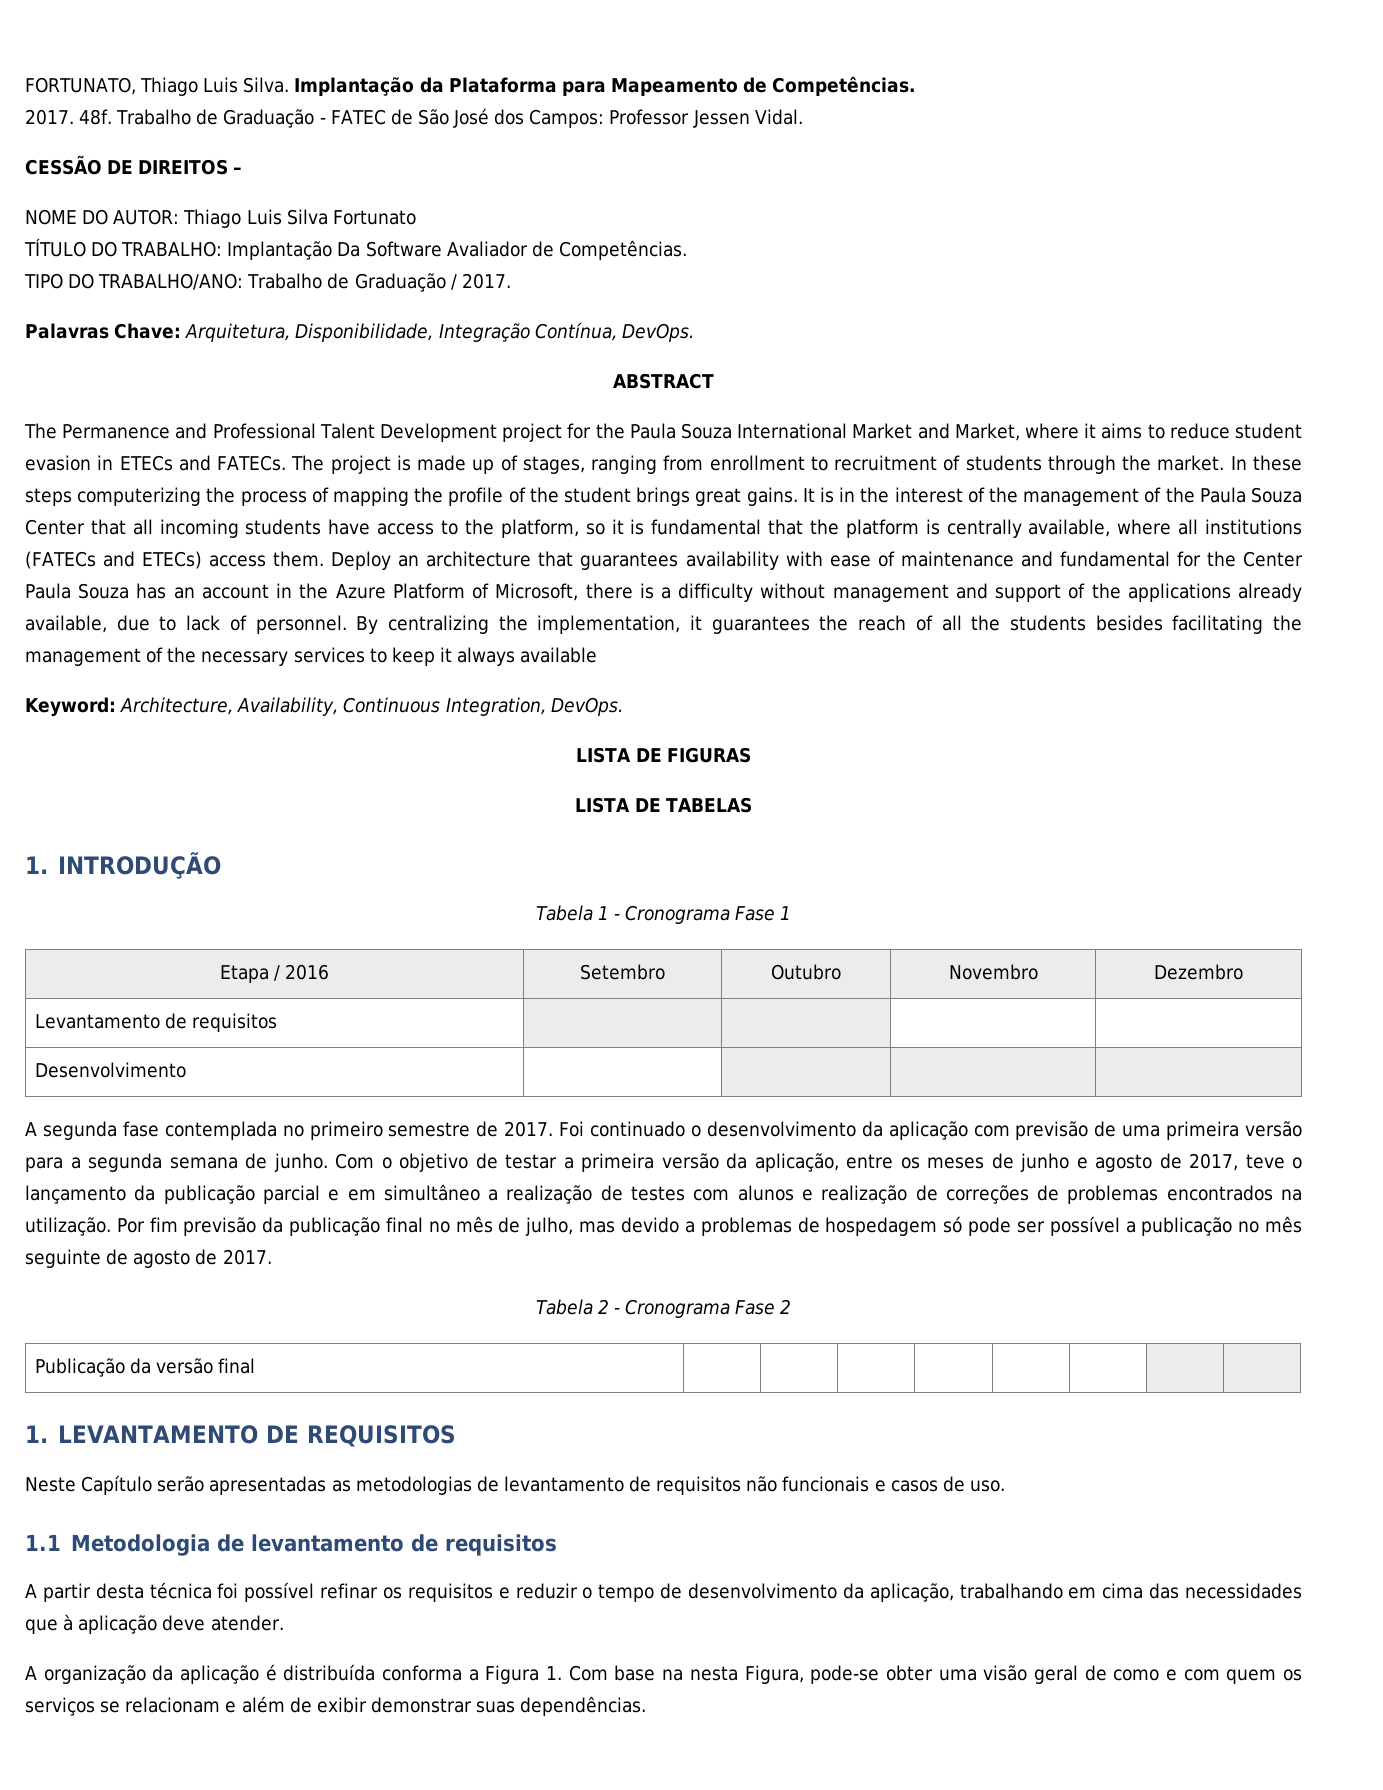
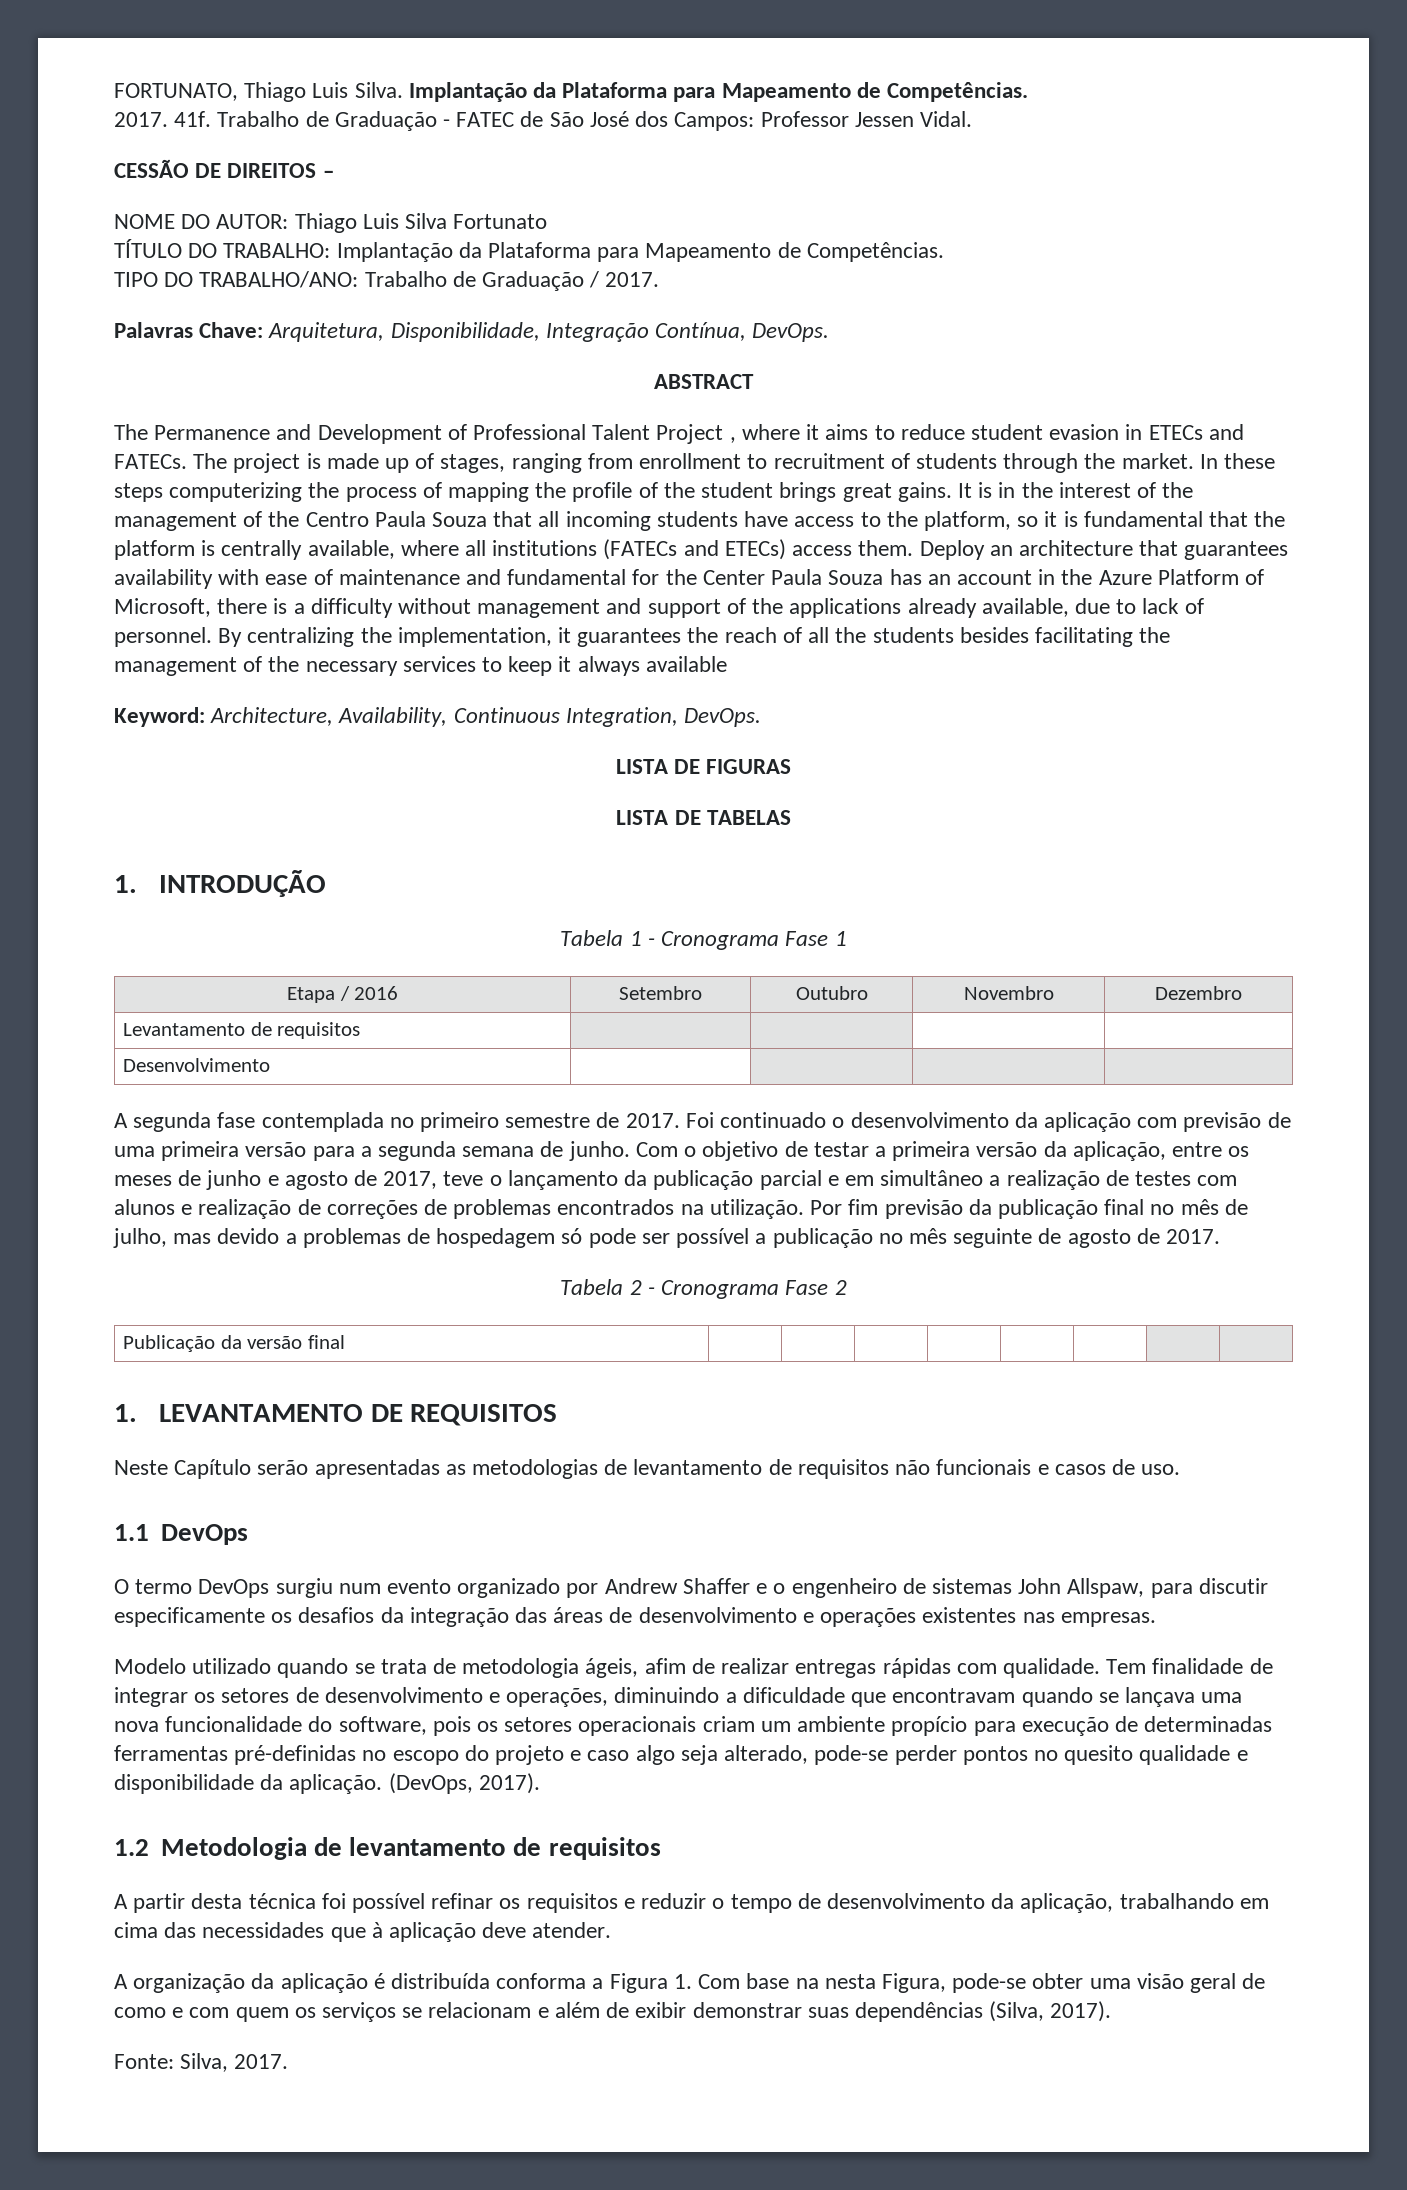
[79,109,113,125] 48f. -> [174,111,212,127] 41f.
[337,241,528,257] Da Software Avaliador -> [458,242,772,262] da Plataforma para Mapeamento
[212,423,1020,442] Professional Talent Development project for the Paula Souza International Market and Market, -> [317,424,736,444] Development of Professional Talent Project ,
[1199,487,1302,503] [25,519,85,535] Paula Souza Center -> [305,511,488,527] Centro Paula Souza
(61, 1542) none -> [160,1524,248,1545] [114,1578,1268,1598] [114,1607,1156,1627] [114,1658,1273,1678] [114,1687,1243,1707] [114,1716,1273,1736] [114,1745,1248,1765] [114,1773,540,1794] [114,1839,149,1856] DevOps // O termo DevOps surgiu num evento organizado por Andrew Shaffer e o engenheiro de sistemas John Allspaw, para discutir especificamente os desafios da integração das áreas de desenvolvimento e operações existentes nas empresas. // Modelo utilizado quando se trata de metodologia ágeis, afim de realizar entregas rápidas com qualidade. Tem finalidade de integrar os setores de desenvolvimento e operações, diminuindo a dificuldade que encontravam quando se lançava uma nova funcionalidade do software, pois os setores operacionais criam um ambiente propício para execução de determinadas ferramentas pré-definidas no escopo do projeto e caso algo seja alterado, pode-se perder pontos no quesito qualidade e disponibilidade da aplicação. (DevOps, 2017). // 1.2
[520,1696,647,1716] dependências. -> [854,2001,1112,2022] [114,2053,289,2072] dependências (Silva, 2017). // Fonte: Silva, 2017.

